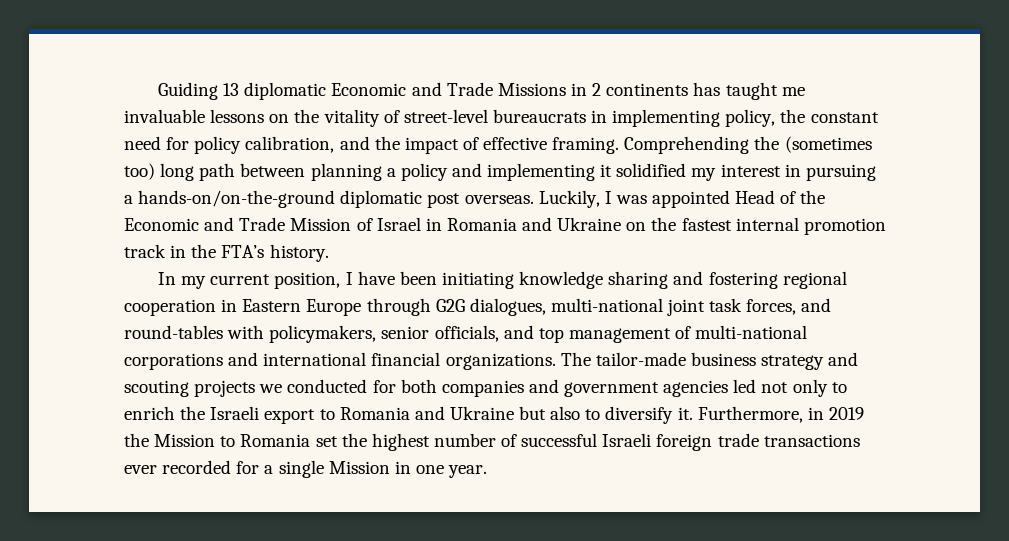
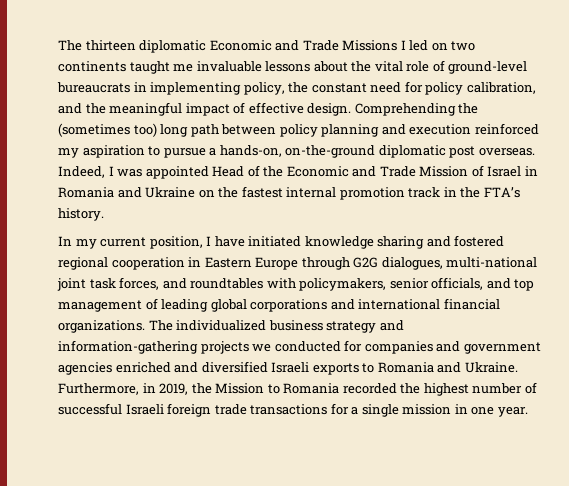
[158,82,240,100] Guiding 13 -> [58,40,136,51] The thirteen
[571,82,805,100] [124,109,488,127] in 2 continents has taught me invaluable lessons on the vitality of street-level -> [400,40,476,51] [58,60,528,74] I led on two continents taught me invaluable lessons about the vital role of ground-level
(400, 143) none -> [109,102,183,116] meaningful
[552,137,620,154] framing. -> [307,103,352,116] design.
[310,163,876,181] [124,190,336,208] planning a policy and implementing it solidified my interest in pursuing a hands-on/on-the-ground -> [279,123,539,137] [58,145,376,158] policy planning and execution reinforced my aspiration to pursue a hands-on, on-the-ground
[538,190,600,208] Luckily, -> [58,166,105,178] Indeed,
[399,271,515,289] been initiating -> [248,236,302,247] initiated
[708,272,778,289] fostering -> [454,235,505,247] fostered
[124,325,223,339] round-tables -> [190,278,264,289] roundtables
[695,325,808,339] multi-national -> [161,299,247,312] leading global
[595,352,686,366] tailor-made -> [176,320,267,331] individualized
[124,380,189,397] scouting -> [58,340,198,354] information-gathering
[400,379,437,393] both -> (363, 346) none
[733,379,847,397] [124,406,693,424] led not only to enrich the Israeli export to Romania and Ukraine but also to diversify it. -> [115,361,518,375] enriched and diversified Israeli exports to Romania and Ukraine.
[828,407,864,420] 2019 -> [159,383,189,395] 2019,
[315,436,338,447] set -> [342,383,397,394] recorded
[124,460,232,474] ever recorded -> (328, 409) none
[328,461,390,474] Mission -> [402,404,452,415] mission

